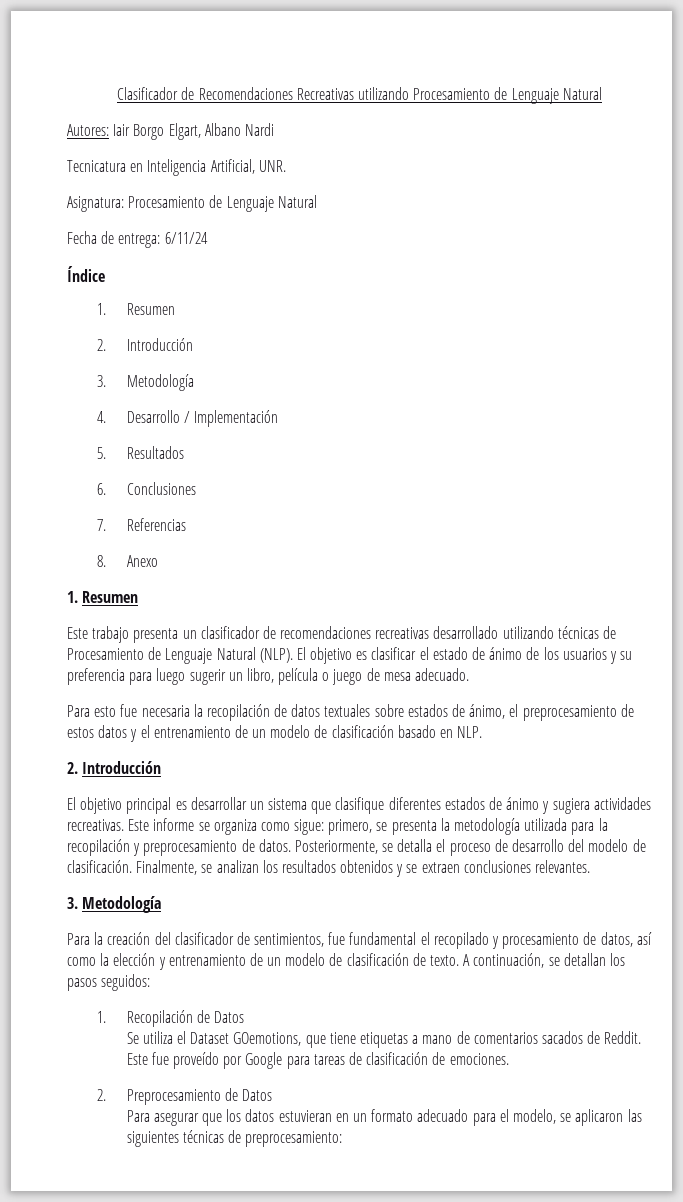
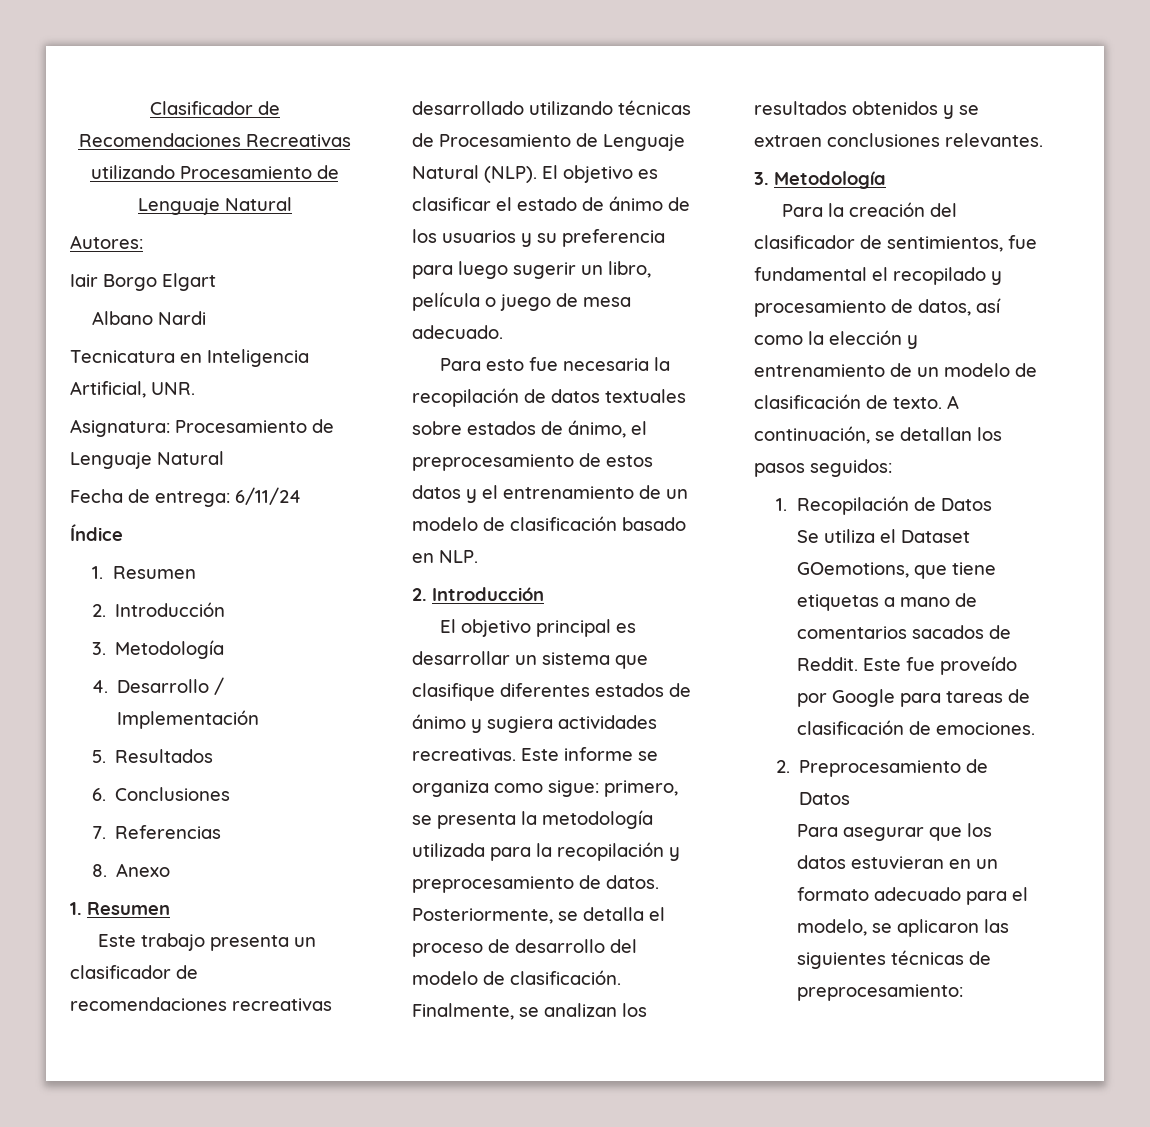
(109, 130) none -> (143, 242) //
[168,123,201,140] Elgart, -> [162,273,216,291] Elgart //

